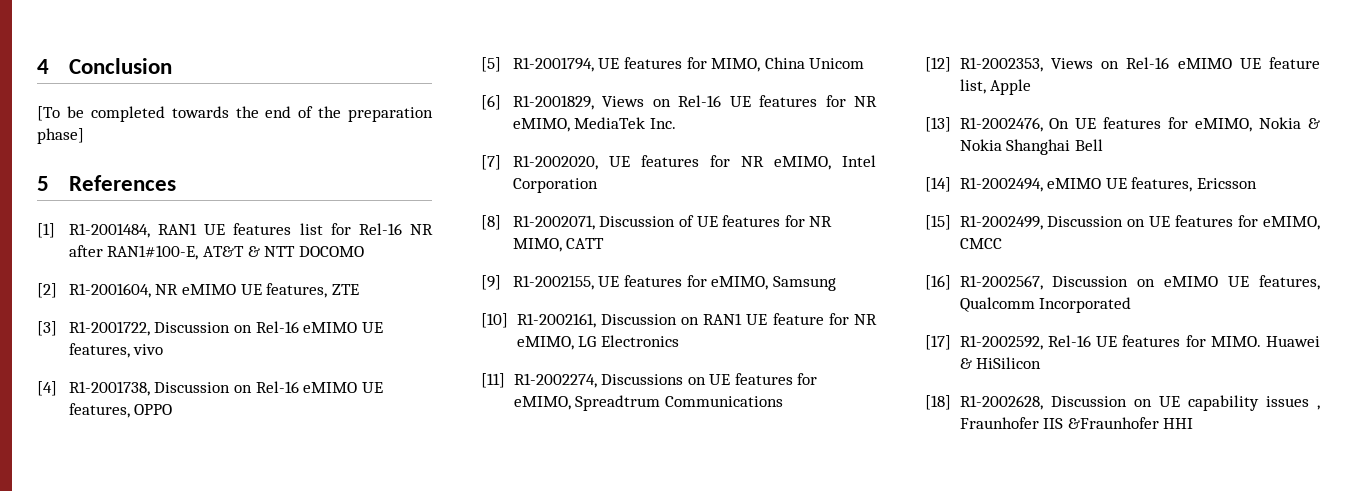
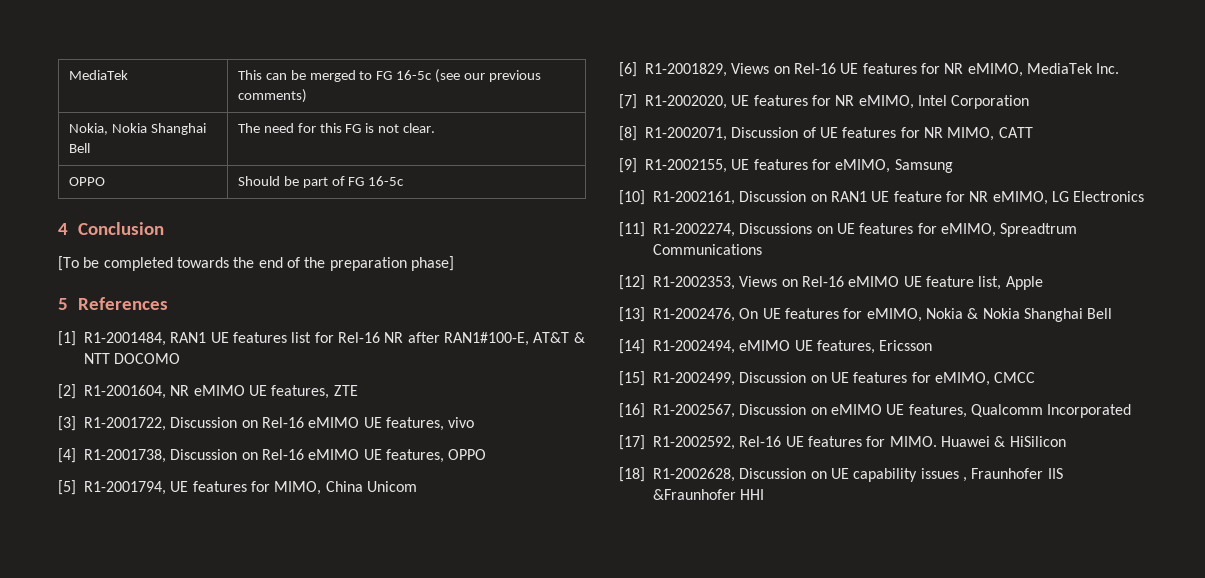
(37, 66) none -> [68,70,128,80] [237,69,542,83] [237,89,307,103] [68,123,206,135] [68,143,90,153] [237,123,436,133] [68,177,105,186] [237,176,405,188] MediaTek | This can be merged to FG 16-5c (see our previous comments) // Nokia, Nokia Shanghai Bell | The need for this FG is not clear. // OPPO | Should be part of FG 16-5c //

